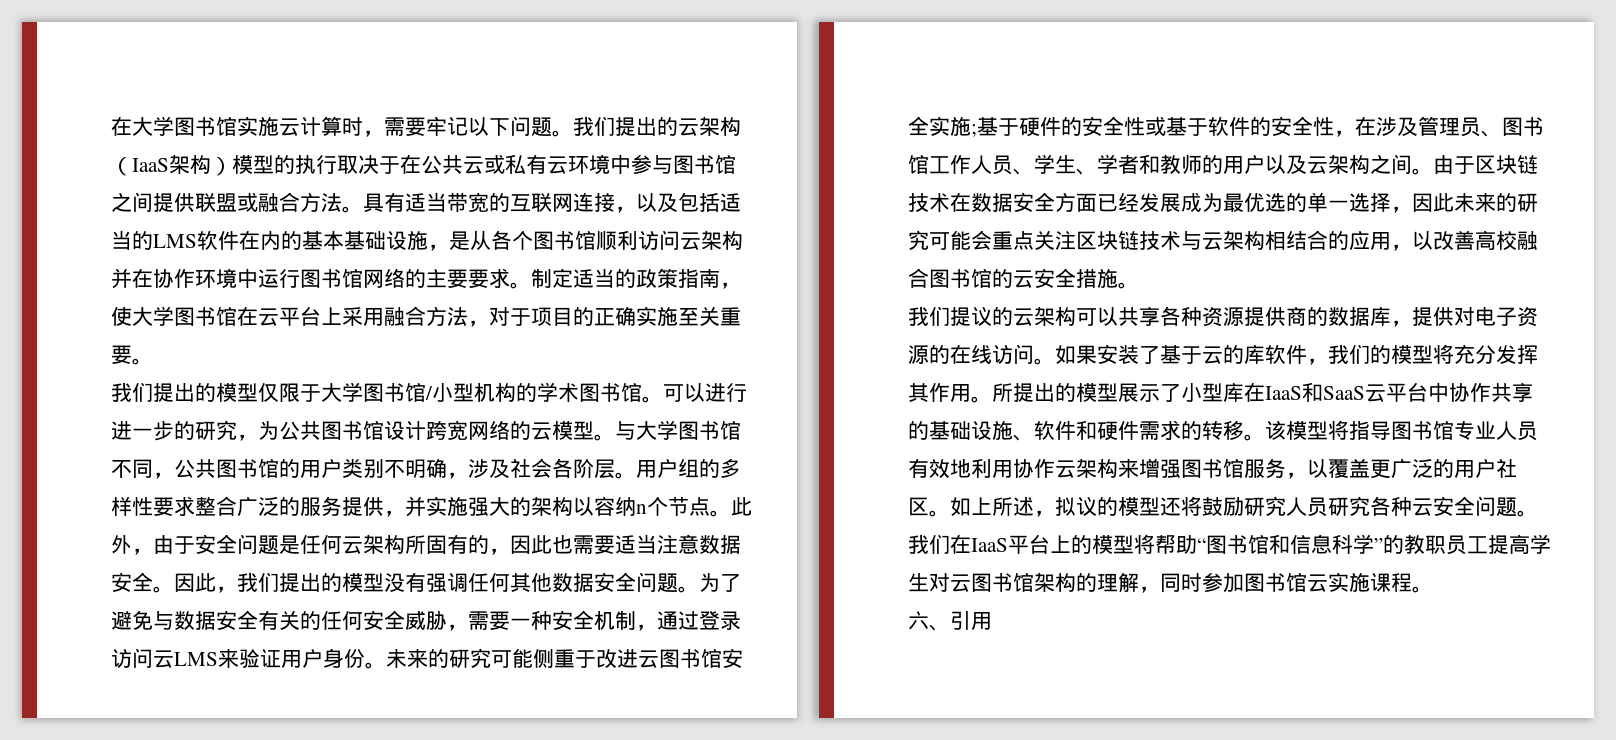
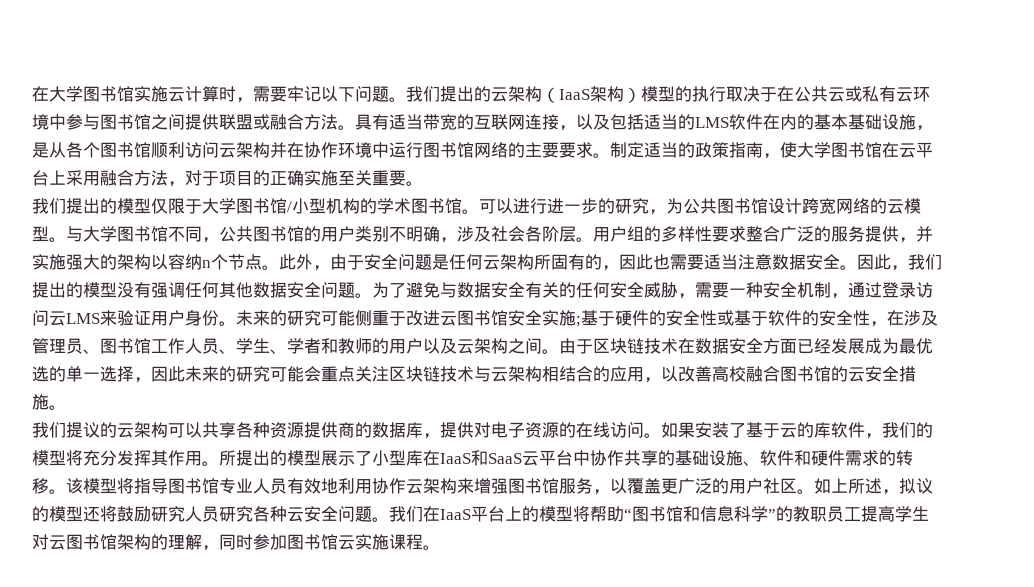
[908,611,992,631] // 六、引用 -> (440, 547) none

